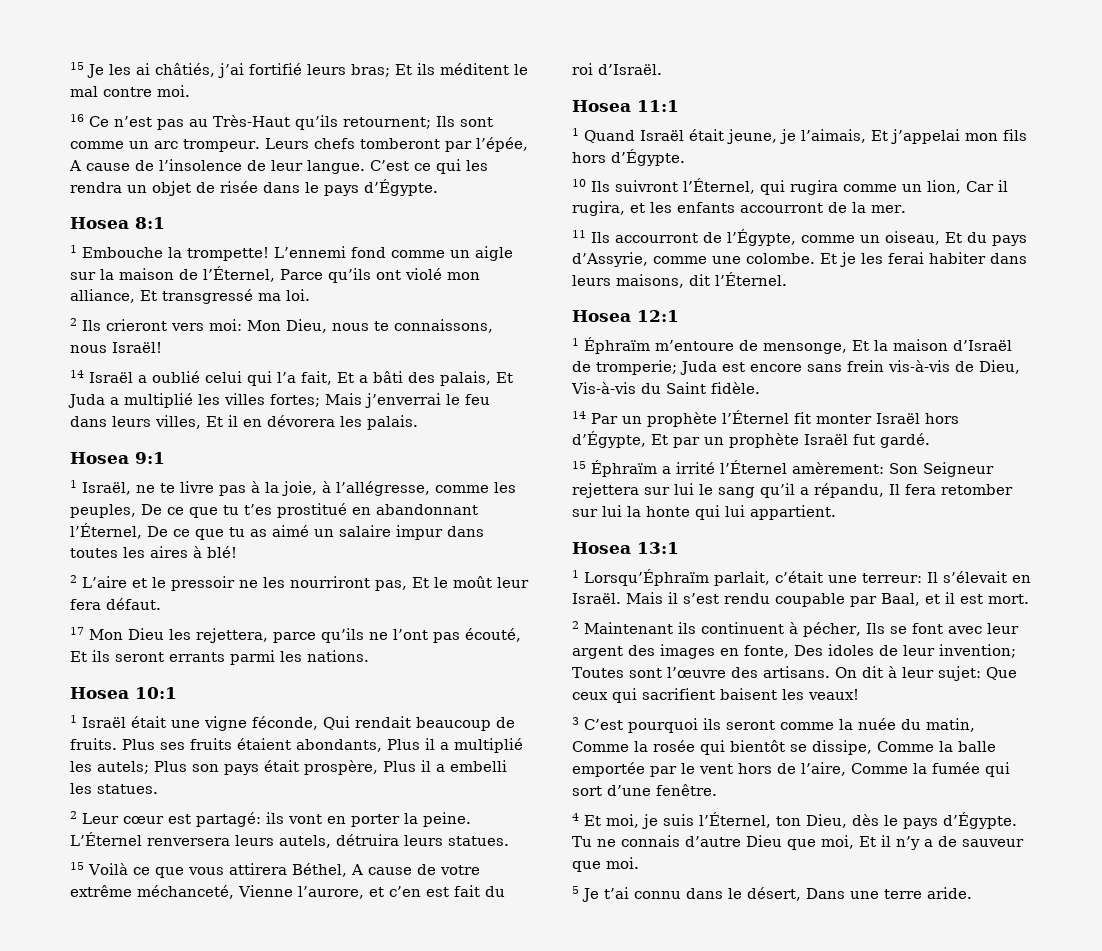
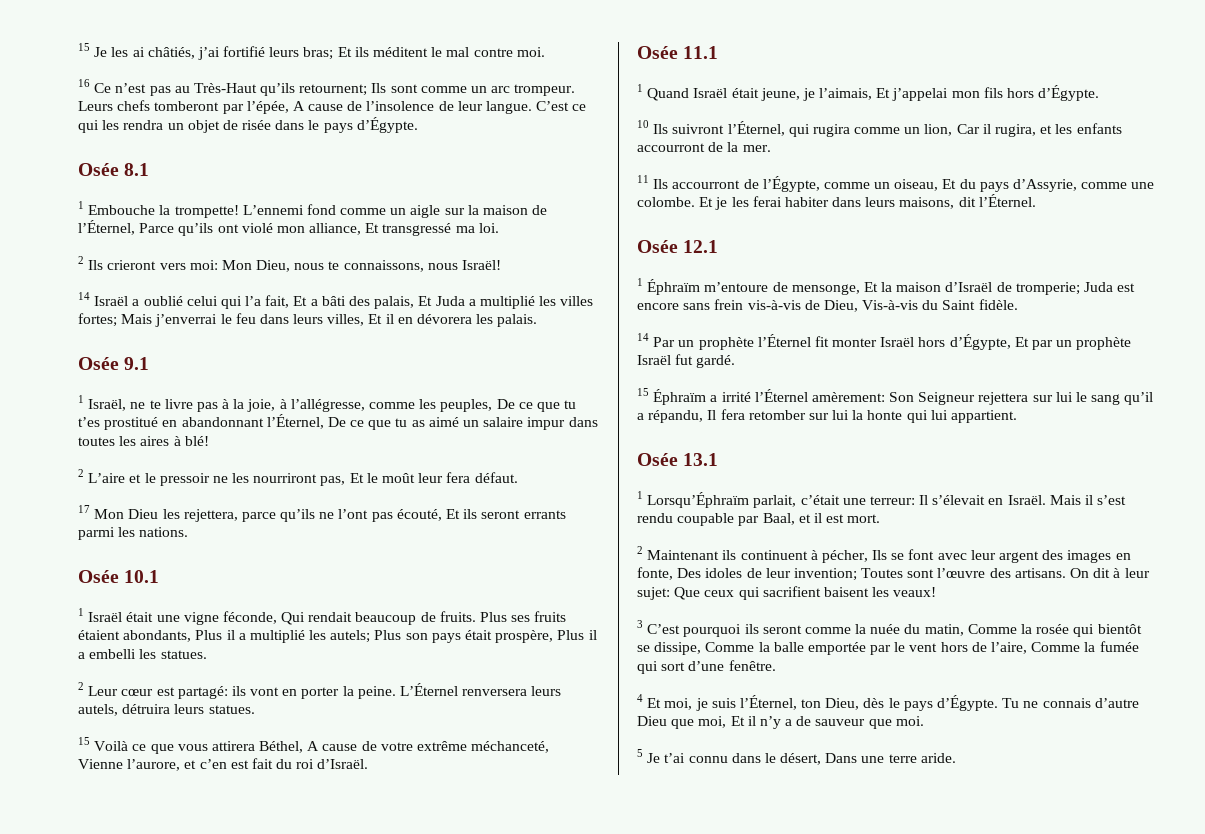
[70,217,165,229] Hosea 8:1 -> [78,163,150,176] Osée 8.1
[70,452,165,464] Hosea 9:1 -> [78,357,150,370] Osée 9.1
[70,687,177,699] Hosea 10:1 -> [78,570,160,583] Osée 10.1
[572,100,679,112] Hosea 11:1 -> [637,46,719,59] Osée 11.1
[572,310,679,322] Hosea 12:1 -> [637,240,719,253] Osée 12.1
[572,542,679,554] Hosea 13:1 -> [637,453,719,466] Osée 13.1

